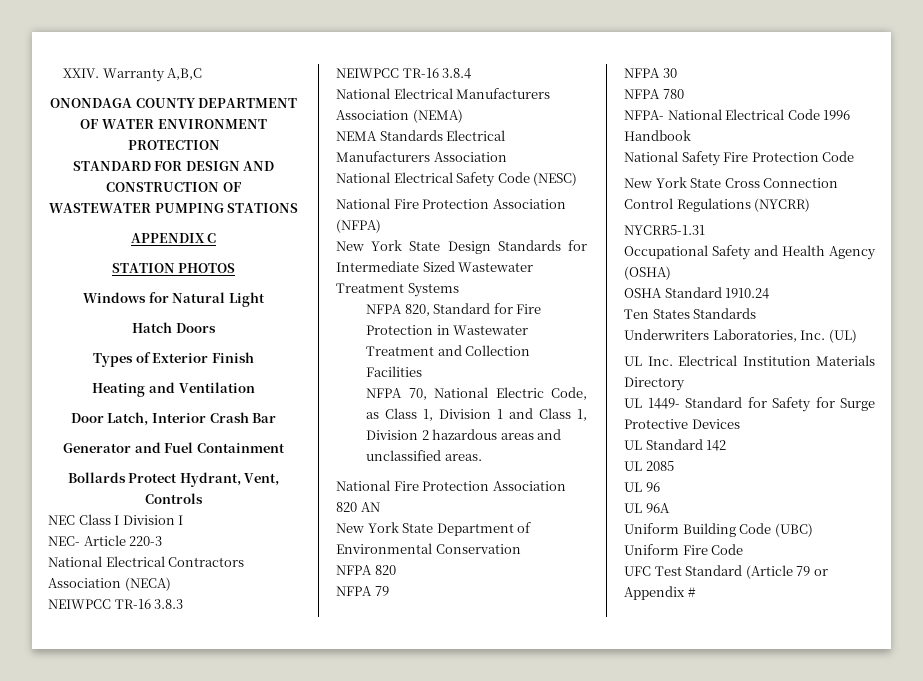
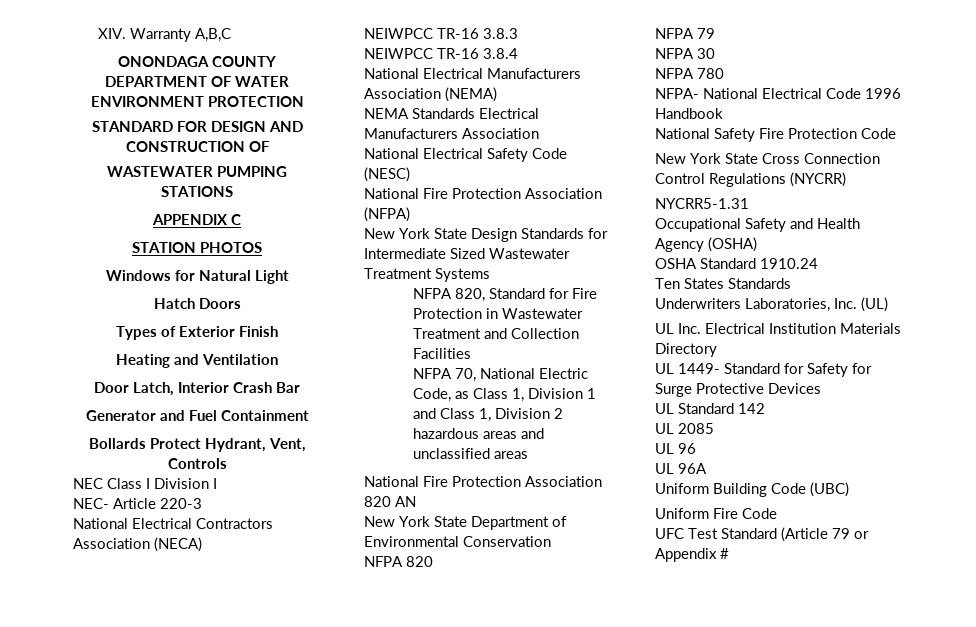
[63,68,100,78] XXIV. -> [97,28,126,39] XIV.
[444,454,482,461] areas. -> [494,451,529,459] areas

